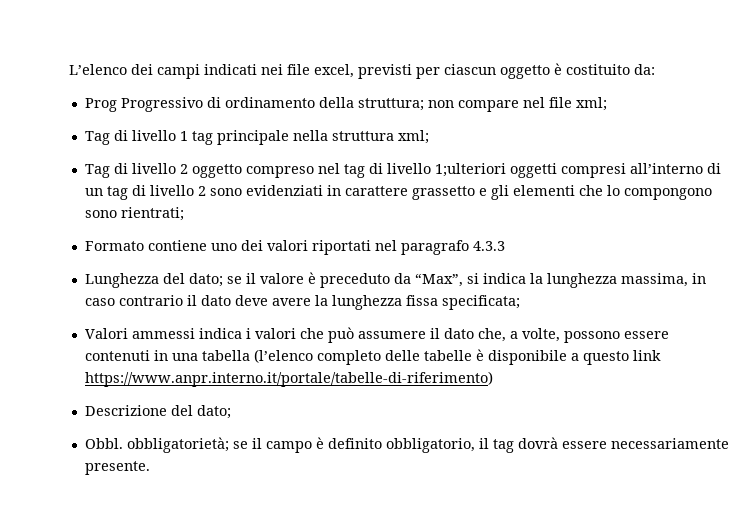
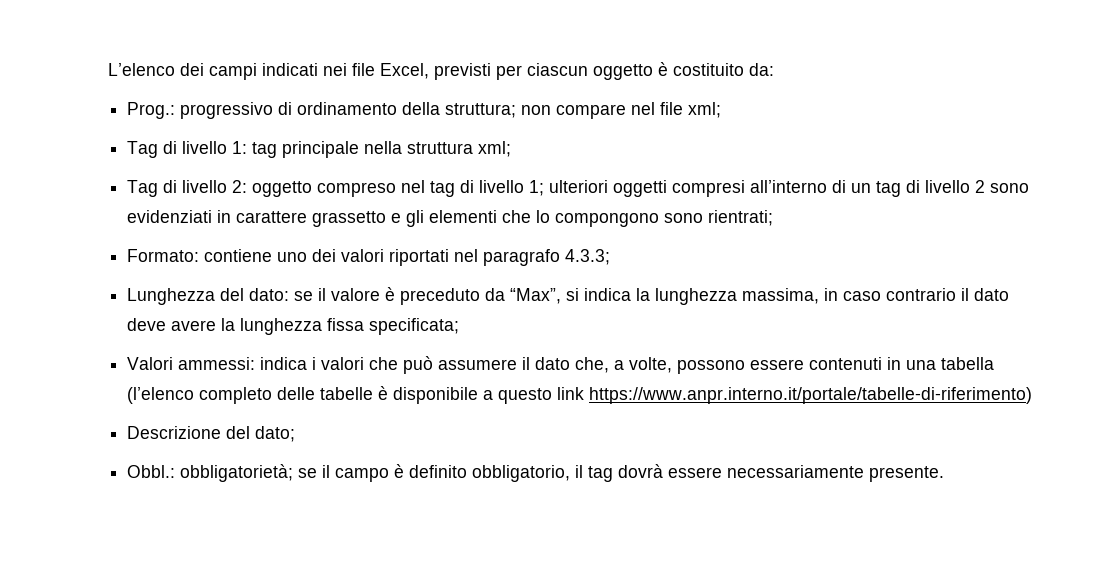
[313,64,354,78] excel, -> [379,63,429,79] Excel,
[84,97,203,112] Prog Progressivo -> [127,102,274,119] Prog.: progressivo
[179,131,188,141] 1 -> [232,141,248,154] 1:
[179,164,188,174] 2 -> [232,180,248,193] 2:
[434,163,506,177] 1;ulteriori -> [529,180,609,196] 1; ulteriori
[84,241,144,251] Formato -> [127,249,200,262] Formato:
[472,241,505,251] 4.3.3 -> [565,249,611,265] 4.3.3;
[188,273,223,287] dato; -> [249,288,290,301] dato:
[131,328,195,339] ammessi -> [178,357,256,370] ammessi:
[84,438,123,449] Obbl. -> [127,465,176,478] Obbl.:

